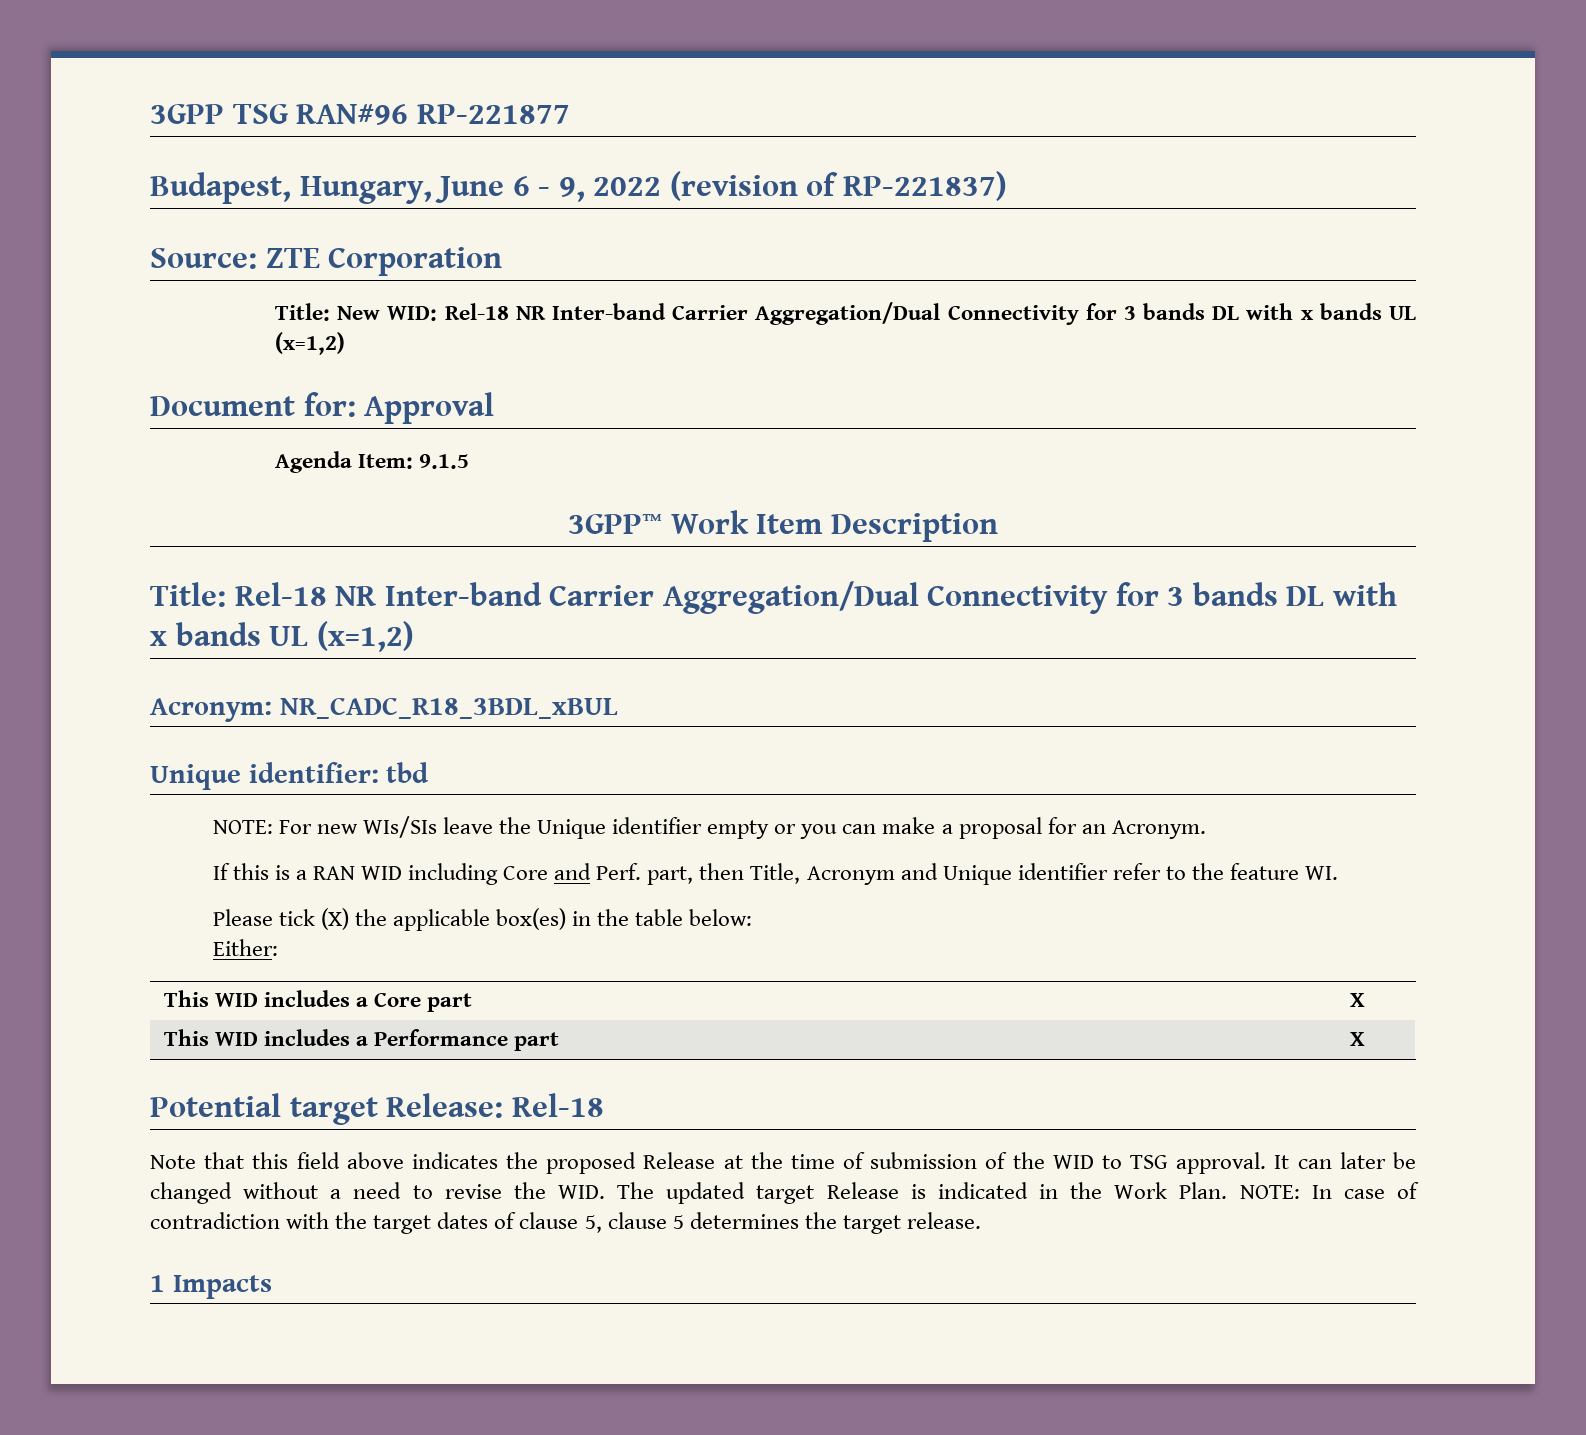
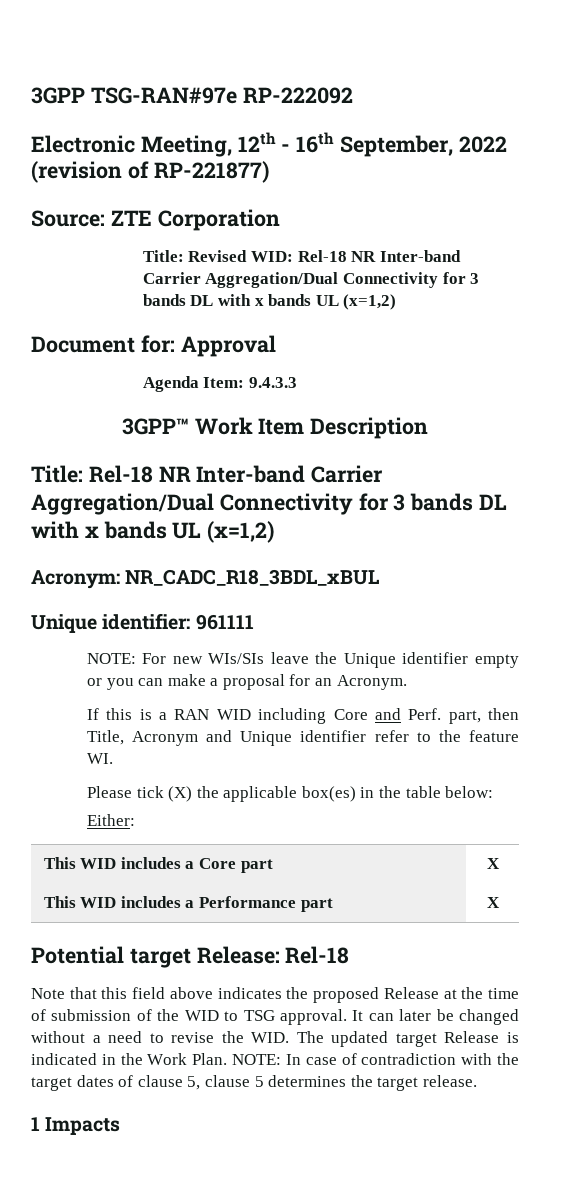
[232,104,570,125] [150,172,585,204] TSG RAN#96 RP-221877 // Budapest, Hungary, June 6 - 9, -> [90,87,353,104] [31,132,454,157] TSG-RAN#97e RP-222092 // Electronic Meeting, 12th - 16th September,
[842,171,1007,201] RP-221837) -> [153,161,269,183] RP-221877)
[337,306,381,320] New -> [188,250,248,262] Revised
[419,454,470,469] 9.1.5 -> [249,377,298,388] 9.4.3.3
[386,762,430,783] tbd -> [195,614,254,630] 961111

